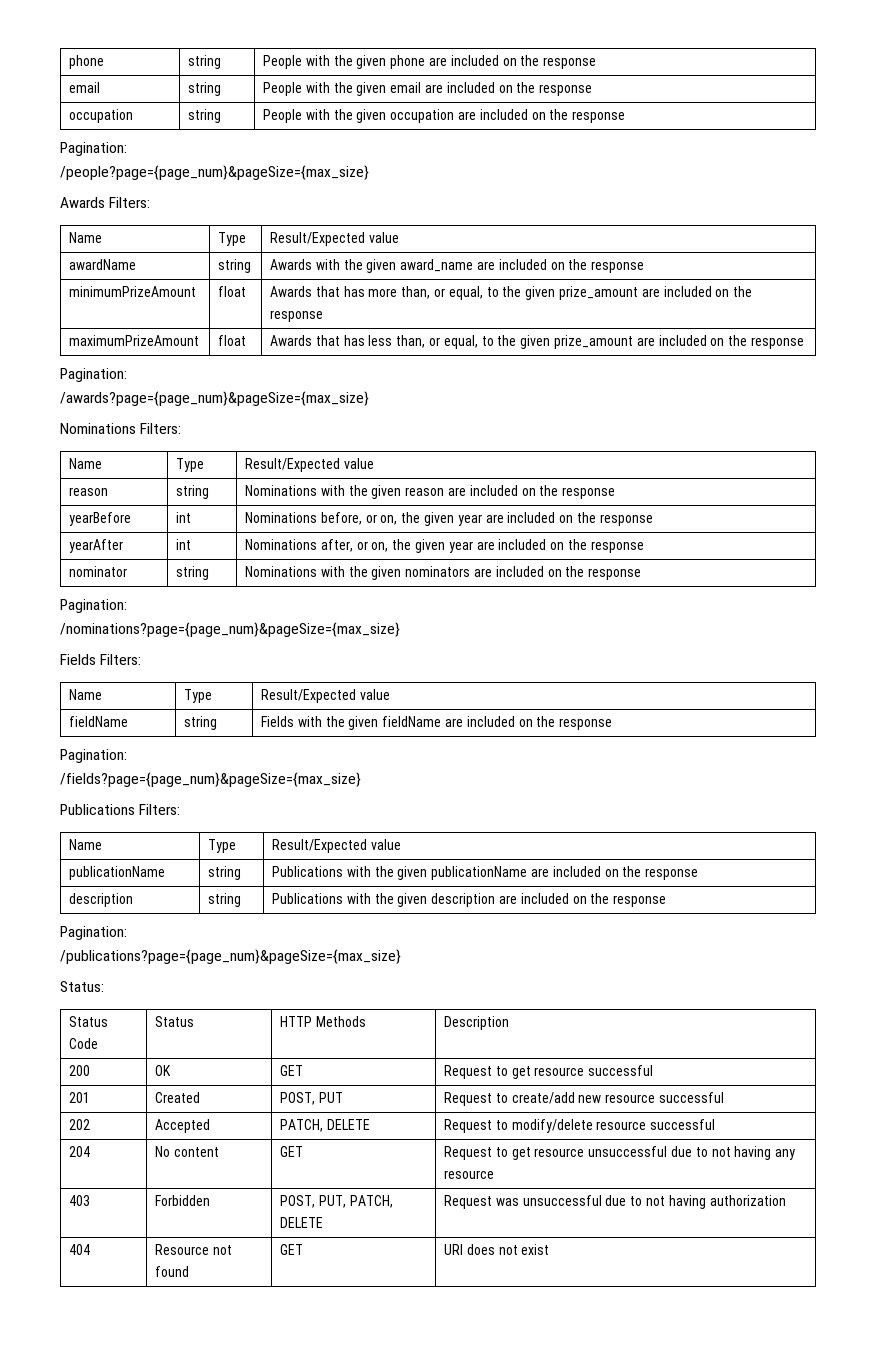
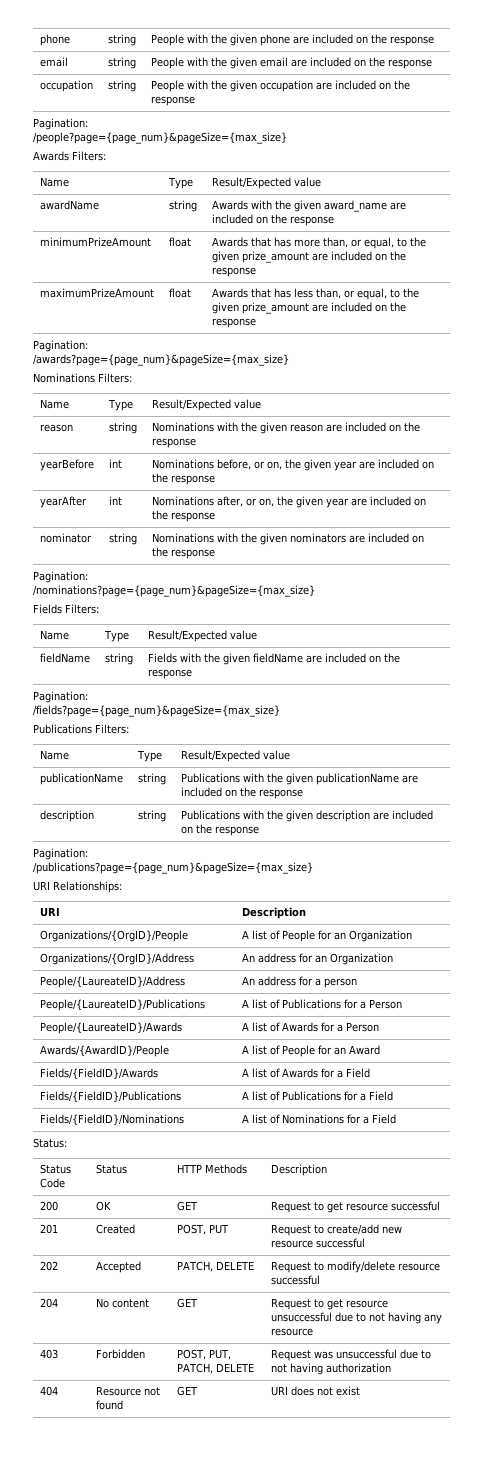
(401, 956) none -> [33,881,122,893] [40,907,61,917] [242,907,307,919] [40,930,189,942] [242,930,413,942] [40,953,195,965] [242,953,394,965] [40,976,186,988] [242,976,358,988] [40,999,206,1011] [242,999,403,1009] [40,1022,183,1034] [242,1022,380,1032] [40,1045,170,1057] [242,1045,381,1057] [40,1068,159,1079] [242,1068,371,1078] [40,1091,182,1102] [242,1091,394,1101] [40,1114,185,1125] [242,1114,397,1124] // URI Relationships: // URI | Description // Organizations/{OrgID}/People | A list of People for an Organization // Organizations/{OrgID}/Address | An address for an Organization // People/{LaureateID}/Address | An address for a person // People/{LaureateID}/Publications | A list of Publications for a Person // People/{LaureateID}/Awards | A list of Awards for a Person // Awards/{AwardID}/People | A list of People for an Award // Fields/{FieldID}/Awards | A list of Awards for a Field // Fields/{FieldID}/Publications | A list of Publications for a Field // Fields/{FieldID}/Nominations | A list of Nominations for a Field

